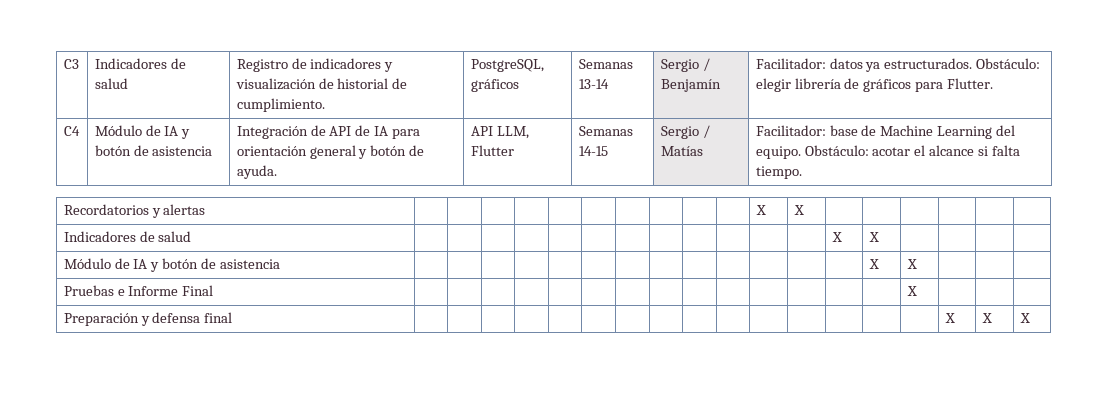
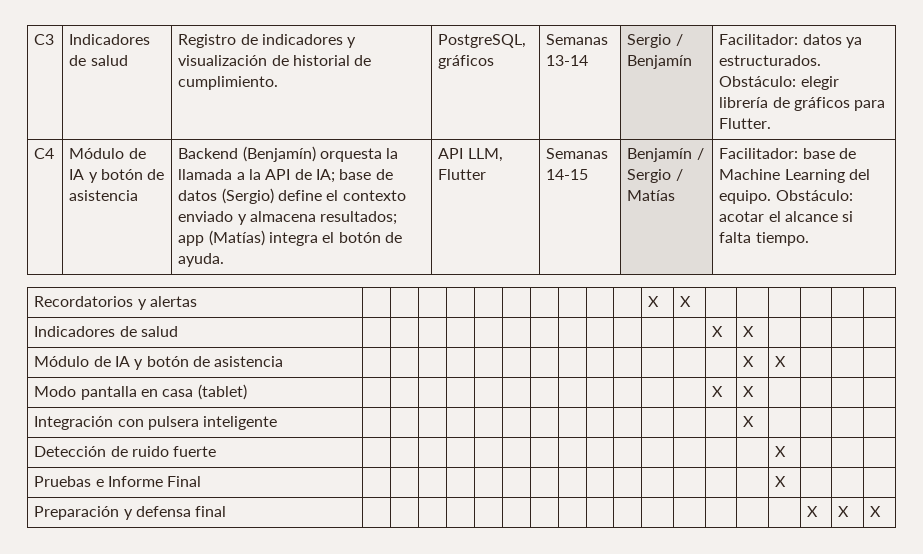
[236,125,421,139] [236,145,368,159] Integración de API de IA para orientación general y -> [178,146,399,162] [178,169,393,183] [178,188,406,204] [178,211,398,225] [178,230,335,246] Backend (Benjamín) orquesta la llamada a la API de IA; base de datos (Sergio) define el contexto enviado y almacena resultados; app (Matías) integra el
(608, 151) none -> [627,148,704,162] Benjamín /
(917, 264) none -> [34,384,247,400] [712,386,724,397] [743,386,755,397] [34,416,278,430] [743,416,755,427] [34,446,217,457] [775,446,787,457] // Modo pantalla en casa (tablet) | | | | | | | | | | | | | X | X | | | | // Integración con pulsera inteligente | | | | | | | | | | | | | | X | | | | // Detección de ruido fuerte | | | | | | | | | | | | | | | X | | |

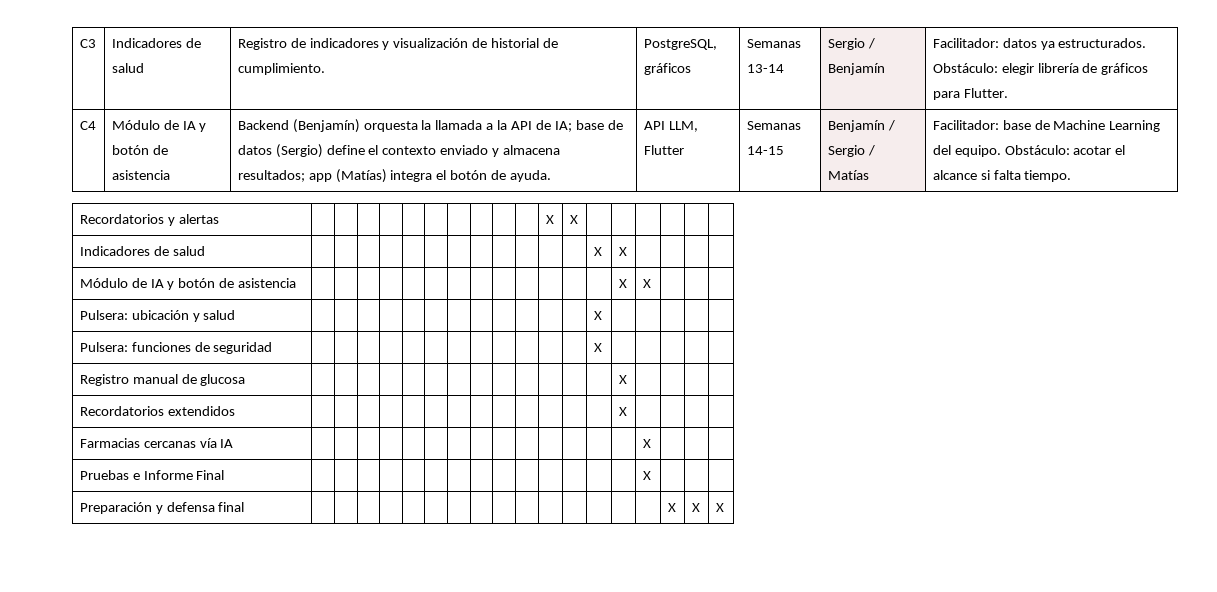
[34,384,247,400] [712,386,724,397] [743,386,755,397] [34,416,278,430] [743,416,755,427] [34,446,217,457] Modo pantalla en casa (tablet) | | | | | | | | | | | | | X | X | | | | // Integración con pulsera inteligente | | | | | | | | | | | | | | X | | | | // Detección de ruido fuerte -> [79,310,236,322] [593,311,602,320] [79,342,273,354] [593,343,602,352] [79,374,246,386] [618,375,627,384] [79,406,235,416] [618,407,627,416] [79,438,234,448] Pulsera: ubicación y salud | | | | | | | | | | | | | X | | | | | // Pulsera: funciones de seguridad | | | | | | | | | | | | | X | | | | | // Registro manual de glucosa | | | | | | | | | | | | | | X | | | | // Recordatorios extendidos | | | | | | | | | | | | | | X | | | | // Farmacias cercanas vía IA

